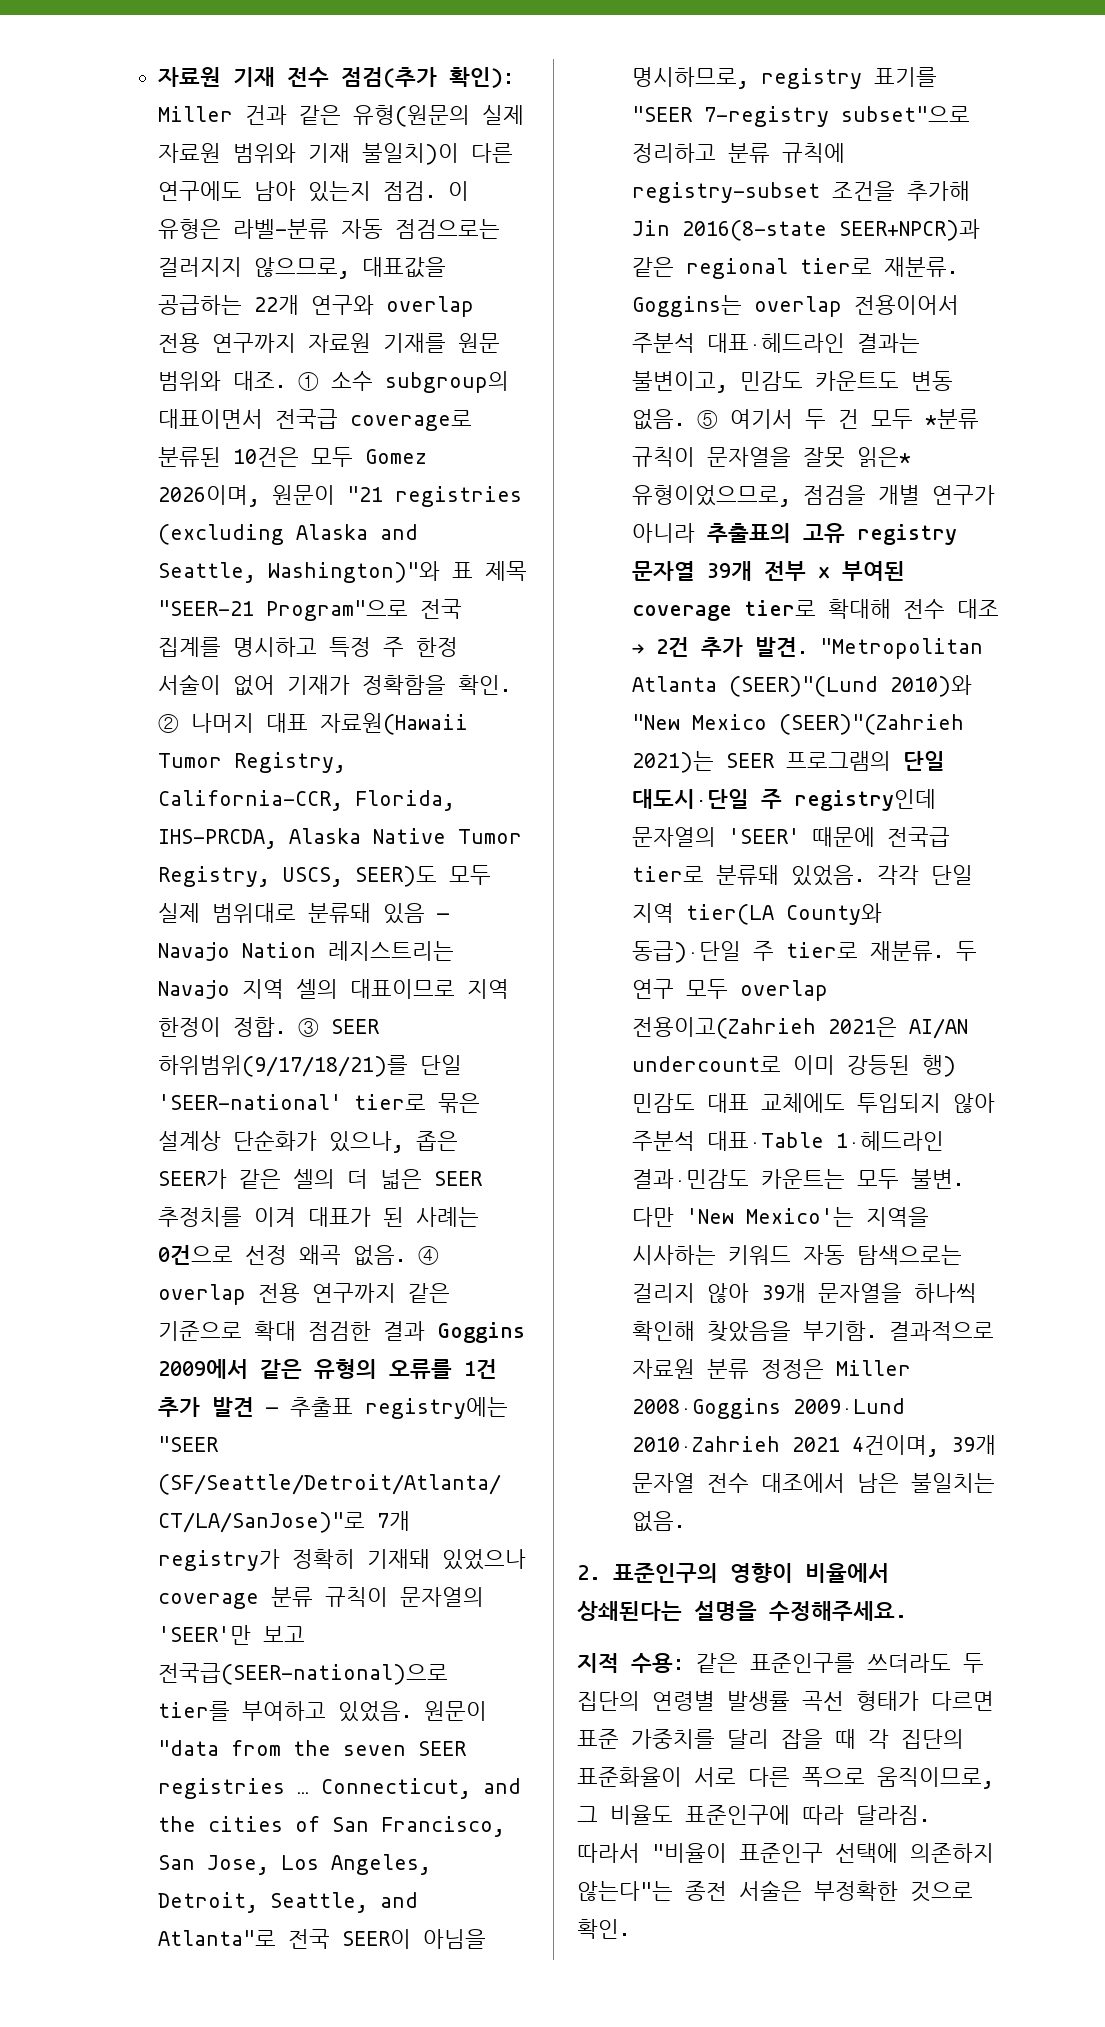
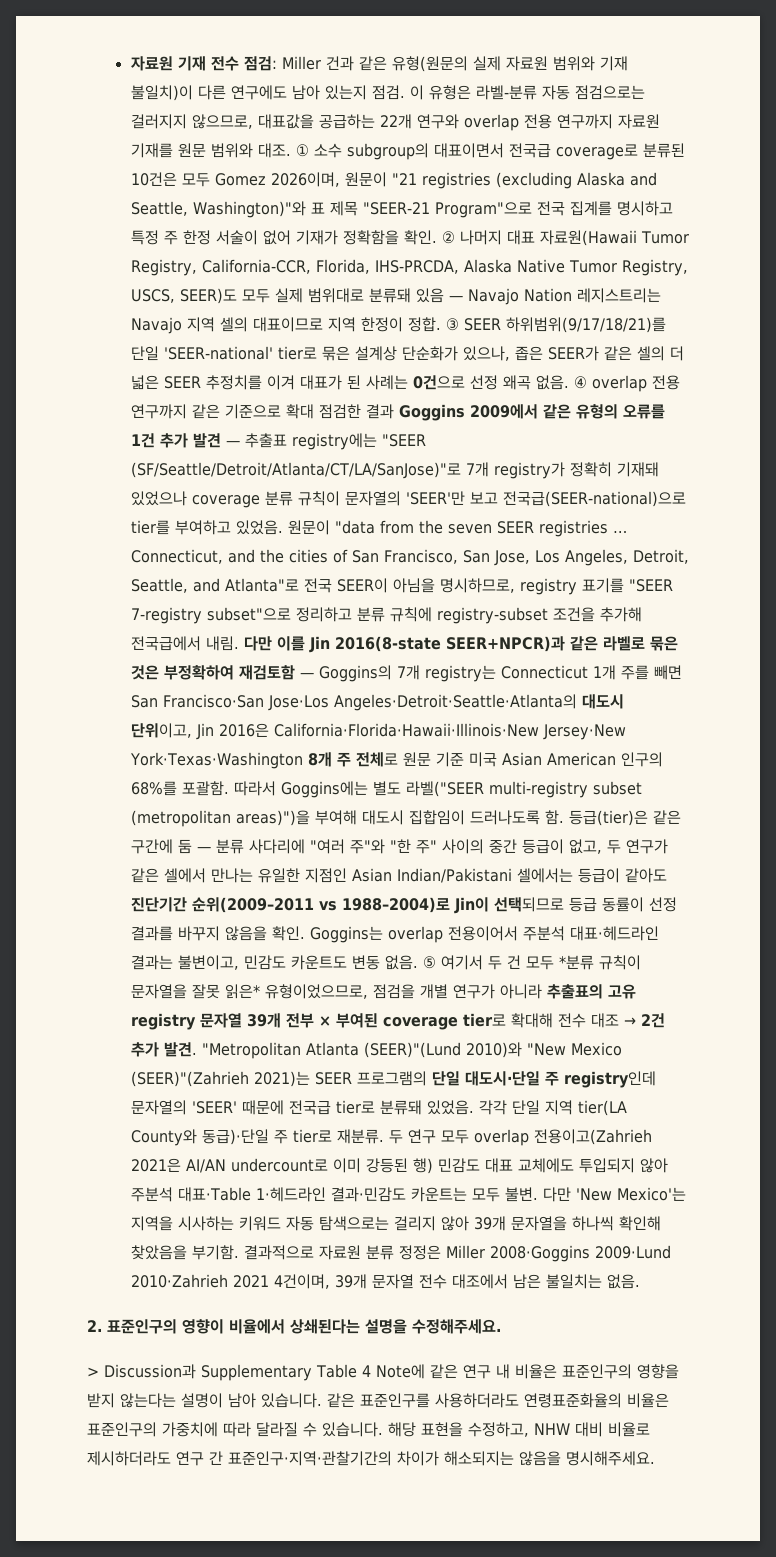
[341,67,515,88] 점검(추가 확인): -> [243,56,277,71] 점검:
[632,219,981,241] [632,257,959,279] Jin 2016(8-state SEER+NPCR)과 같은 regional tier로 재분류. -> [130,636,678,653] [130,665,682,682] [130,694,624,711] [130,723,626,740] [129,752,663,769] [130,781,642,798] [130,810,681,827] [130,839,668,854] [130,868,667,883] [130,897,677,914] [130,926,305,941] 전국급에서 내림. 다만 이를 Jin 2016(8-state SEER+NPCR)과 같은 라벨로 묶은 것은 부정확하여 재검토함 — Goggins의 7개 registry는 Connecticut 1개 주를 빼면 San Francisco·San Jose·Los Angeles·Detroit·Seattle·Atlanta의 대도시 단위이고, Jin 2016은 California·Florida·Hawaii·Illinois·New Jersey·New York·Texas·Washington 8개 주 전체로 원문 기준 미국 Asian American 인구의 68%를 포괄함. 따라서 Goggins에는 별도 라벨("SEER multi-registry subset (metropolitan areas)")을 부여해 대도시 집합임이 드러나도록 함. 등급(tier)은 같은 구간에 둠 — 분류 사다리에 "여러 주"와 "한 주" 사이의 중간 등급이 없고, 두 연구가 같은 셀에서 만나는 유일한 지점인 Asian Indian/Pakistani 셀에서는 등급이 같아도 진단기간 순위(2009–2011 vs 1988–2004)로 Jin이 선택되므로 등급 동률이 선정 결과를 바꾸지 않음을 확인.
[577,1653,984,1673] [577,1691,994,1711] [577,1729,964,1749] [577,1767,994,1789] [577,1805,930,1825] [577,1843,994,1863] [577,1880,973,1902] [577,1919,630,1939] 지적 수용: 같은 표준인구를 쓰더라도 두 집단의 연령별 발생률 곡선 형태가 다르면 표준 가중치를 달리 잡을 때 각 집단의 표준화율이 서로 다른 폭으로 움직이므로, 그 비율도 표준인구에 따라 달라짐. 따라서 "비율이 표준인구 선택에 의존하지 않는다"는 종전 서술은 부정확한 것으로 확인. -> [87,1364,679,1381] [87,1393,669,1408] [87,1422,650,1437] [87,1451,655,1466] > Discussion과 Supplementary Table 4 Note에 같은 연구 내 비율은 표준인구의 영향을 받지 않는다는 설명이 남아 있습니다. 같은 표준인구를 사용하더라도 연령표준화율의 비율은 표준인구의 가중치에 따라 달라질 수 있습니다. 해당 표현을 수정하고, NHW 대비 비율로 제시하더라도 연구 간 표준인구·지역·관찰기간의 차이가 해소되지는 않음을 명시해주세요.

